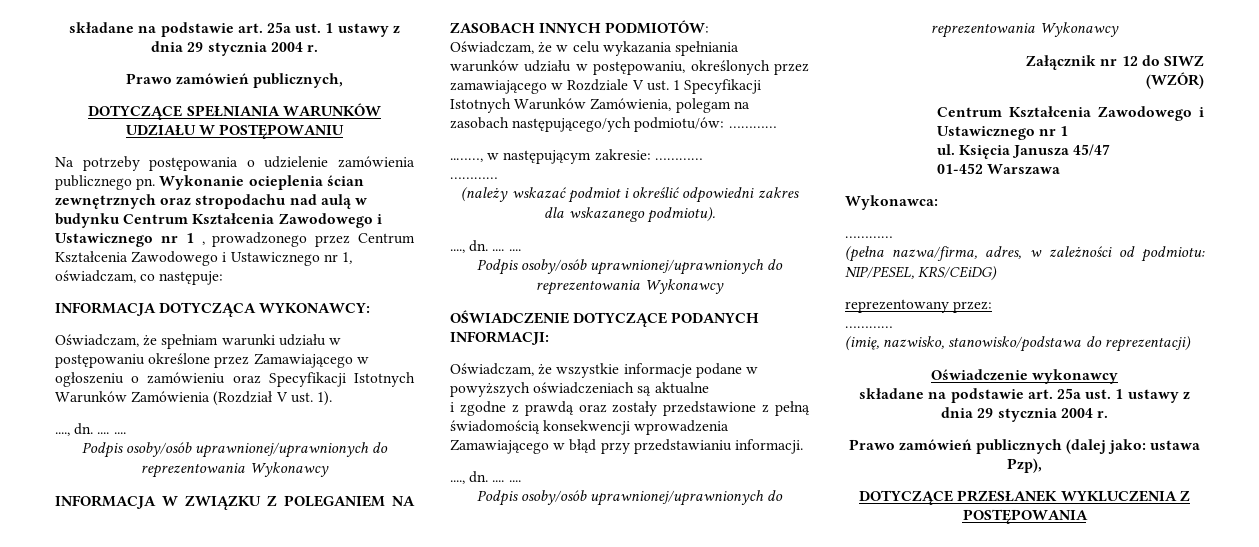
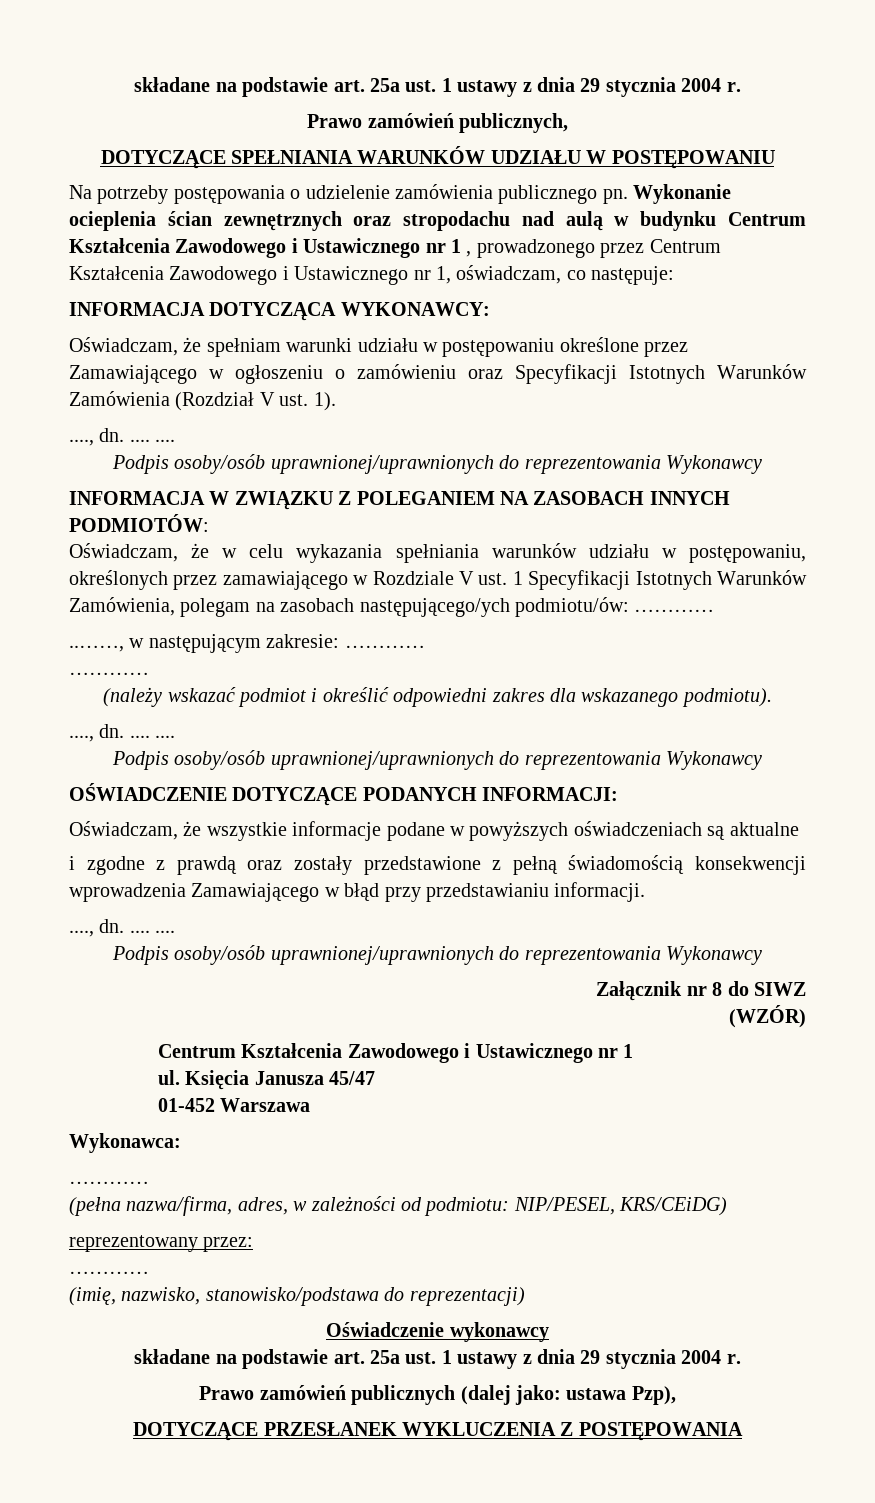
[1121,56,1138,66] 12 -> [712,982,723,996] 8

